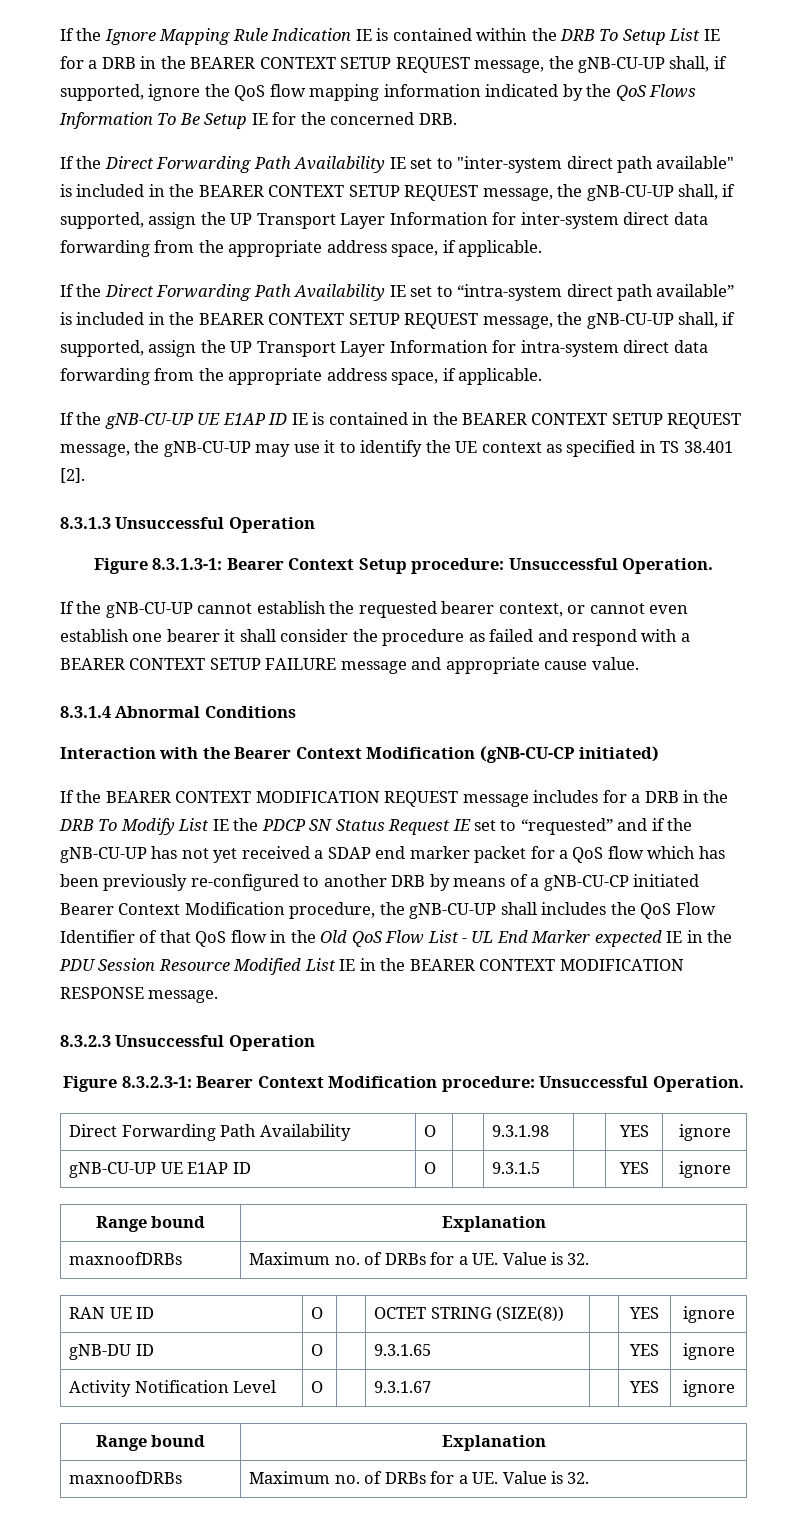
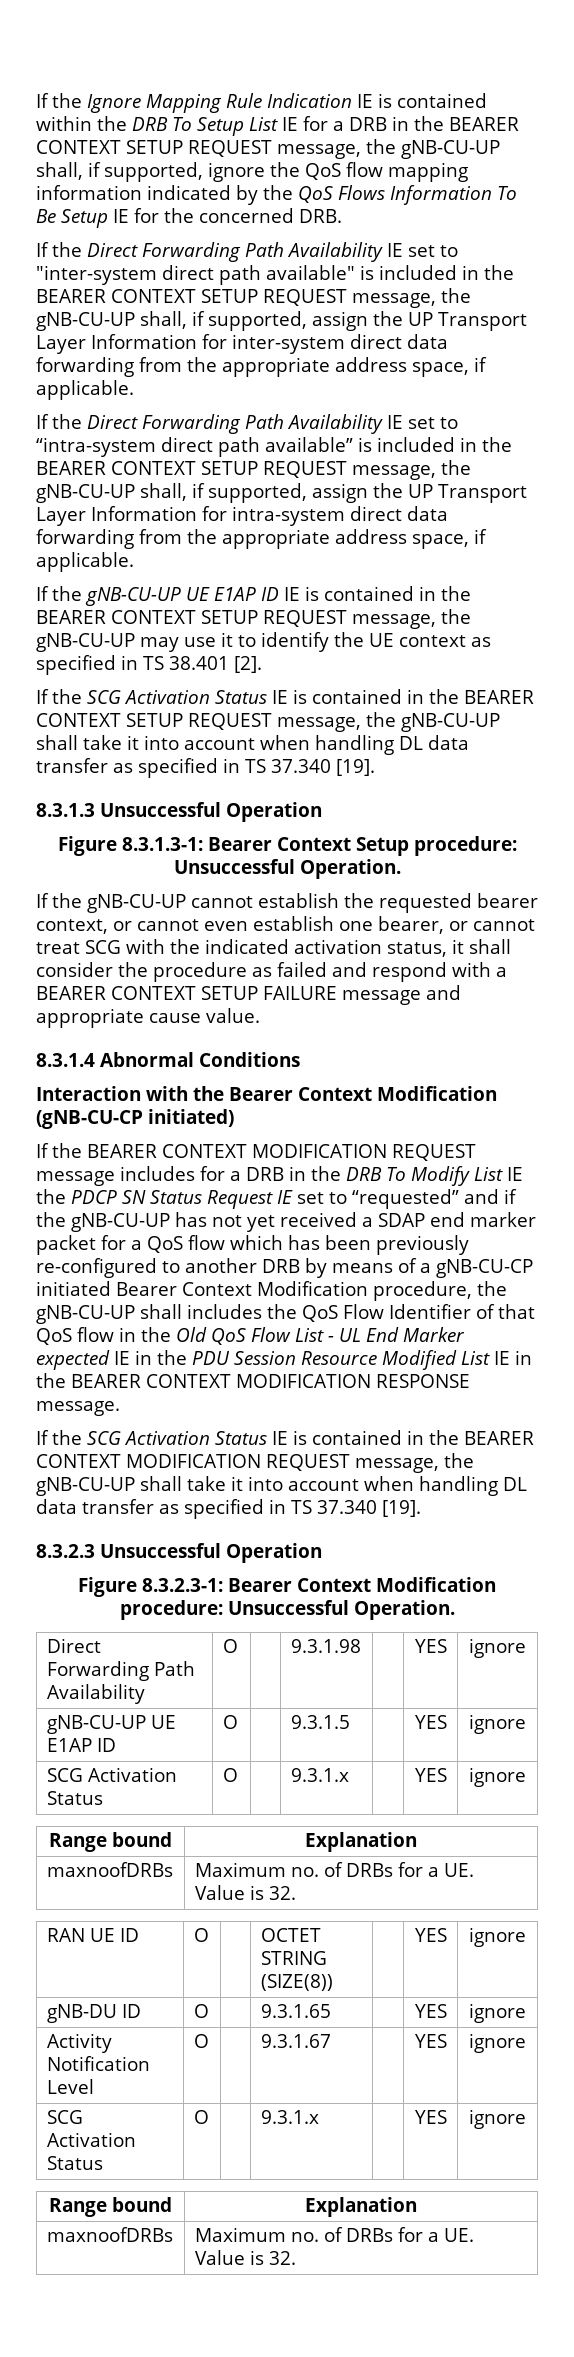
(85, 475) none -> [36,689,534,704] [36,712,500,732] [36,735,469,755] [36,758,375,778] // If the SCG Activation Status IE is contained in the BEARER CONTEXT SETUP REQUEST message, the gNB-CU-UP shall take it into account when handling DL data transfer as specified in TS 37.340 [19].
[166,629,220,642] bearer -> [378,916,535,934] [36,939,447,957] bearer, or cannot treat SCG with the indicated activation status,
(219, 996) none -> [36,1430,534,1445] [36,1453,474,1473] [36,1476,527,1496] [36,1499,421,1519] // If the SCG Activation Status IE is contained in the BEARER CONTEXT MODIFICATION REQUEST message, the gNB-CU-UP shall take it into account when handling DL data transfer as specified in TS 37.340 [19].
(731, 1169) none -> [46,1767,177,1782] [46,1791,103,1805] [222,1768,238,1782] [290,1768,349,1782] [414,1768,447,1782] [469,1767,526,1787] // SCG Activation Status | O | | 9.3.1.x | | YES | ignore
(735, 1388) none -> [46,2110,83,2124] [46,2132,136,2147] [46,2156,103,2170] [193,2110,209,2124] [260,2110,319,2124] [414,2110,447,2124] [469,2109,526,2129] // SCG Activation Status | O | | 9.3.1.x | | YES | ignore

